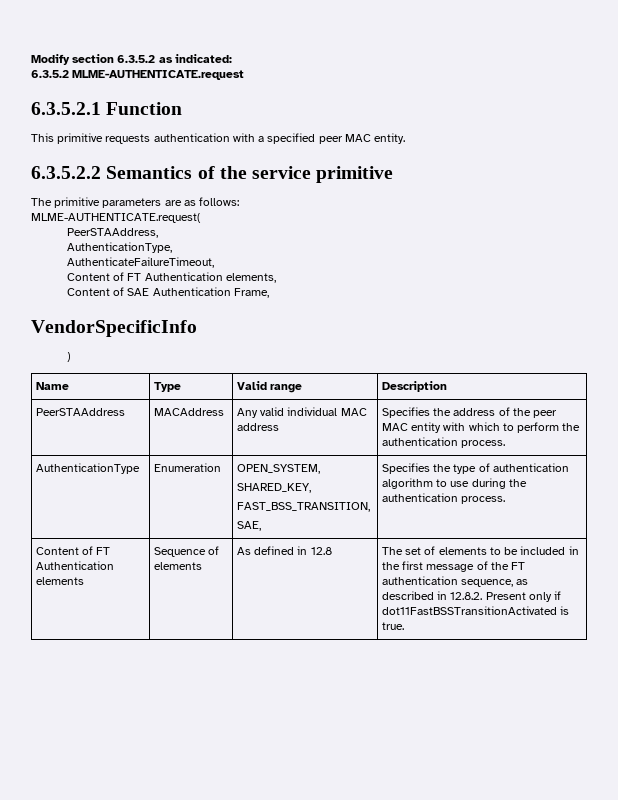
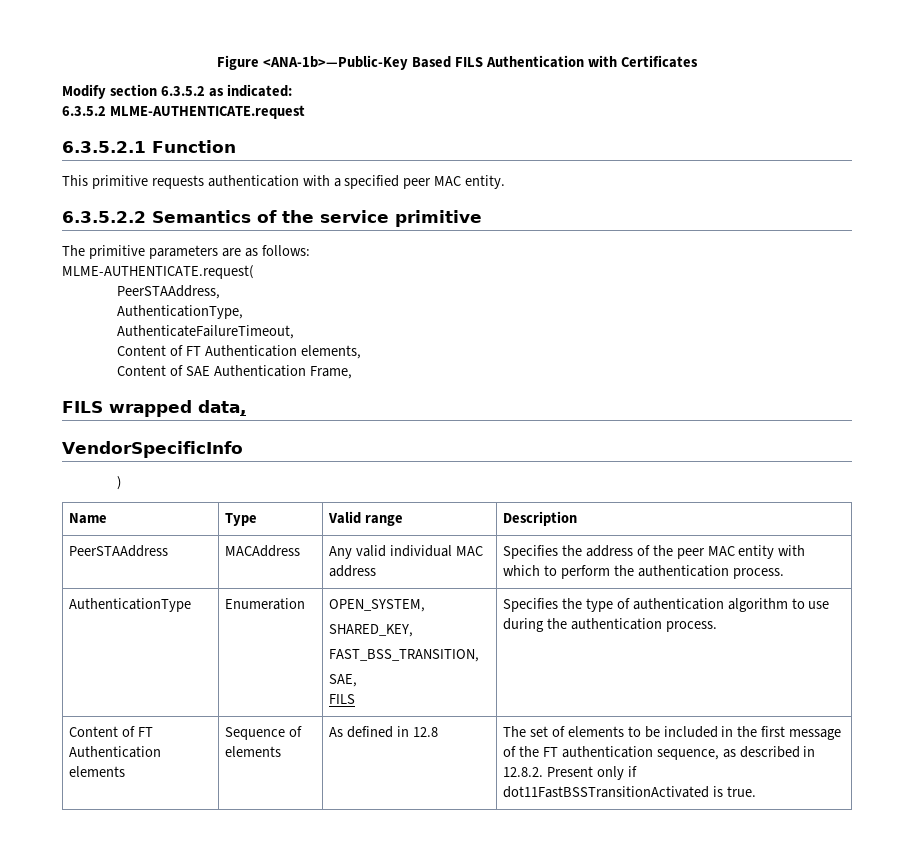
(31, 59) none -> [217,55,698,70] Figure <ANA-1b>—Public-Key Based FILS Authentication with Certificates //
(269, 293) none -> [62,400,246,417] // FILS wrapped data,
(262, 526) none -> [329,694,356,704] // FILS

